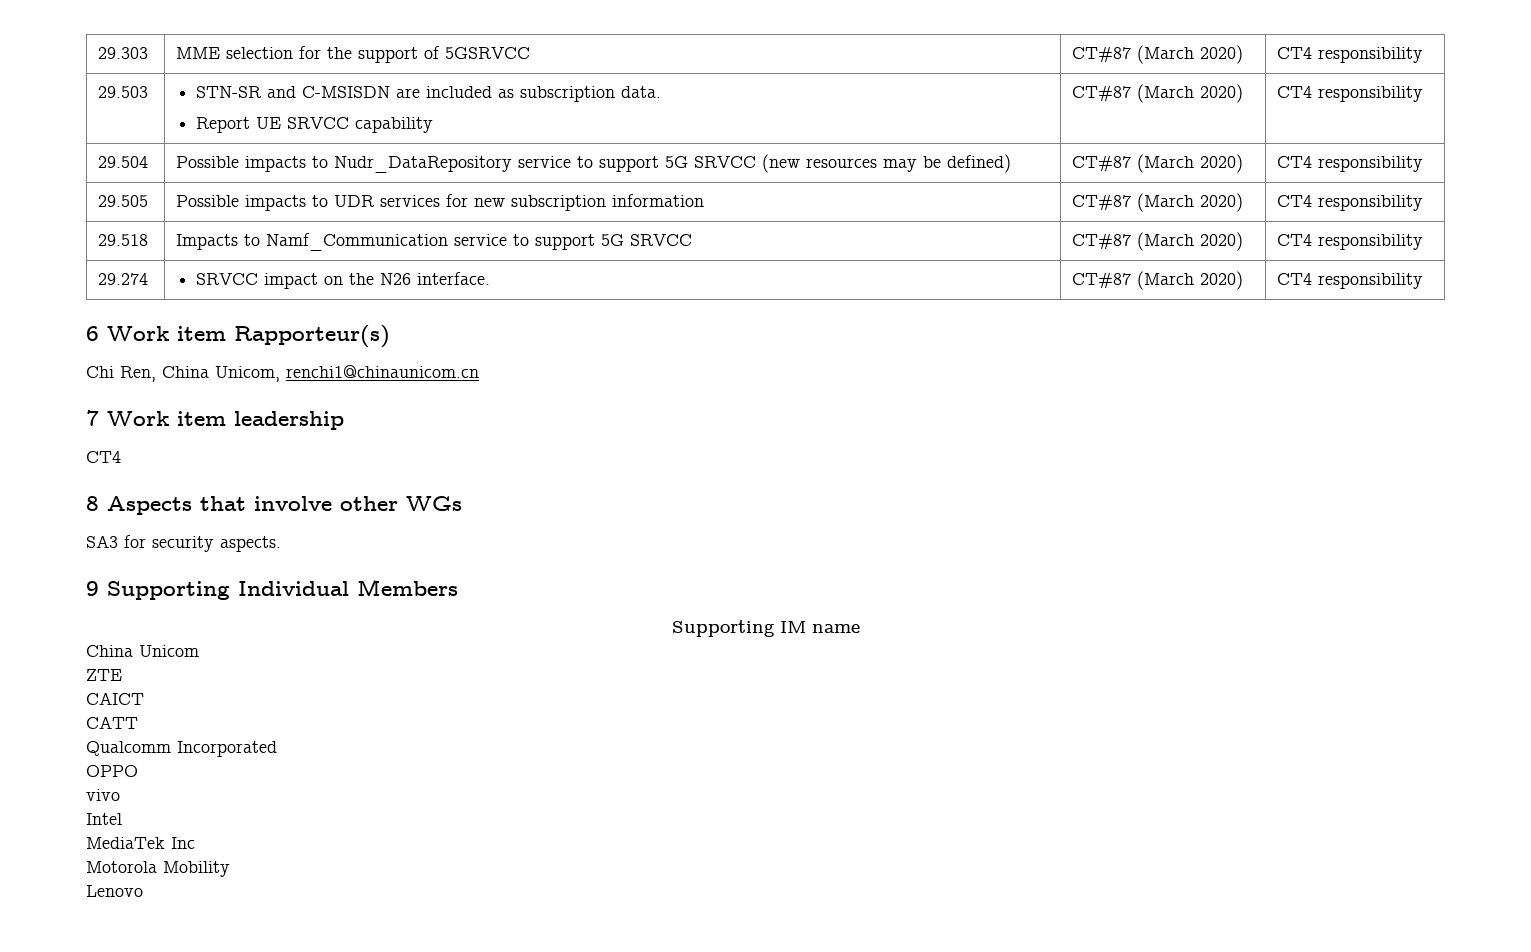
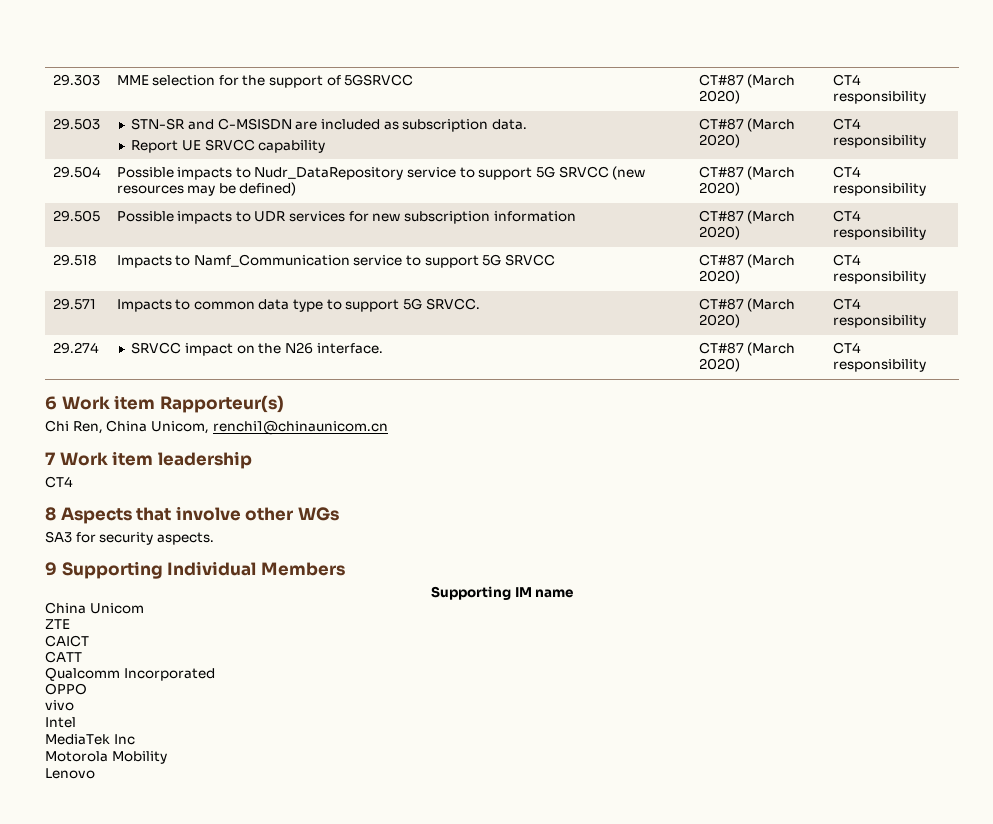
(1424, 242) none -> [52,298,96,310] [116,298,480,312] [698,298,796,312] [698,314,740,328] [832,298,861,310] [832,315,926,328] // 29.571 | Impacts to common data type to support 5G SRVCC. | CT#87 (March 2020) | CT4 responsibility

